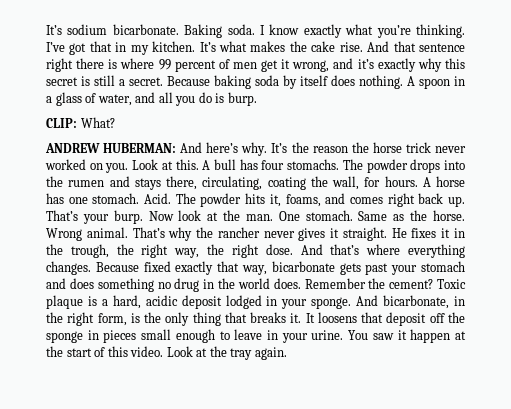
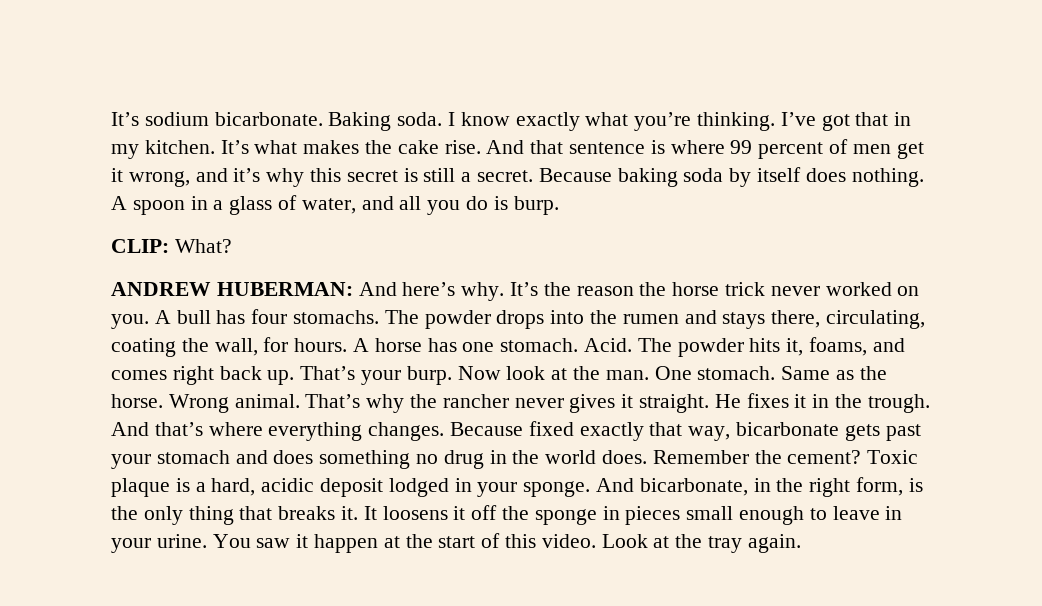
[46,58,105,72] right there -> (646, 148) none
[377,58,416,72] exactly -> (261, 175) none
[132,159,199,170] Look at this. -> (149, 321) none
[70,244,293,258] trough, the right way, the right dose. -> [867,394,930,413] trough.
[361,312,427,326] that deposit -> [453,506,466,520] it

